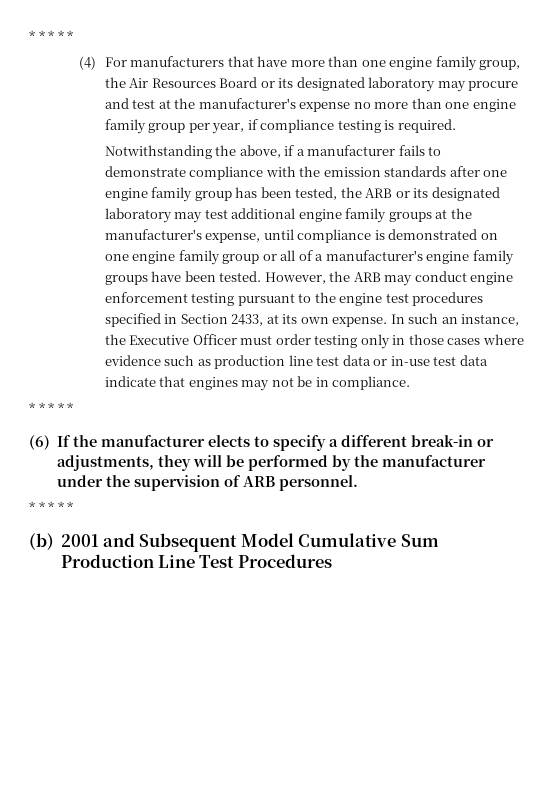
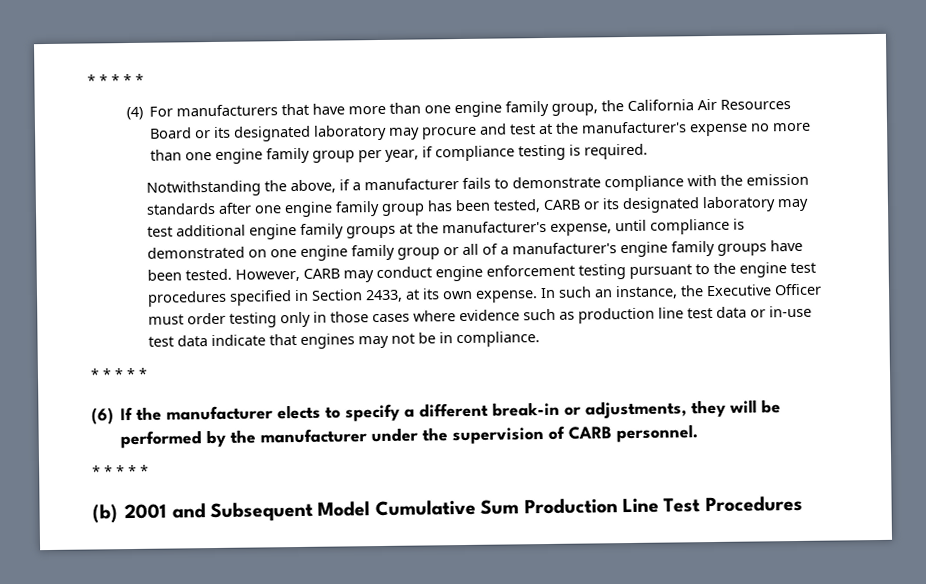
(126, 82) none -> [627,99,695,112] California
[340,187,393,198] the ARB -> [543,199,582,211] CARB
[329,271,381,282] the ARB -> [303,268,341,279] CARB
[242,476,275,487] ARB -> [568,426,613,440] CARB

